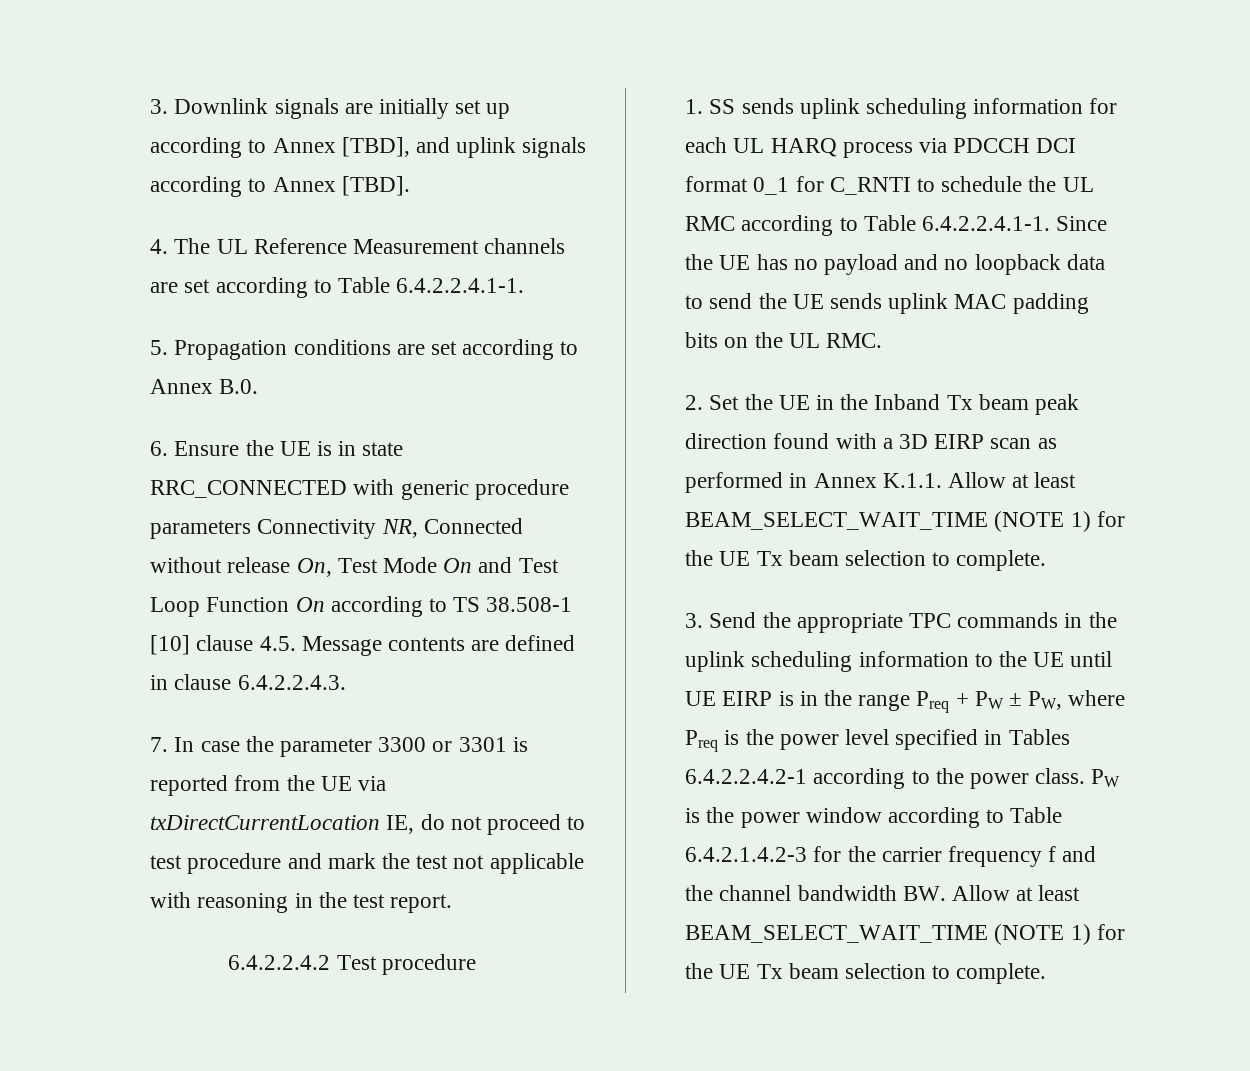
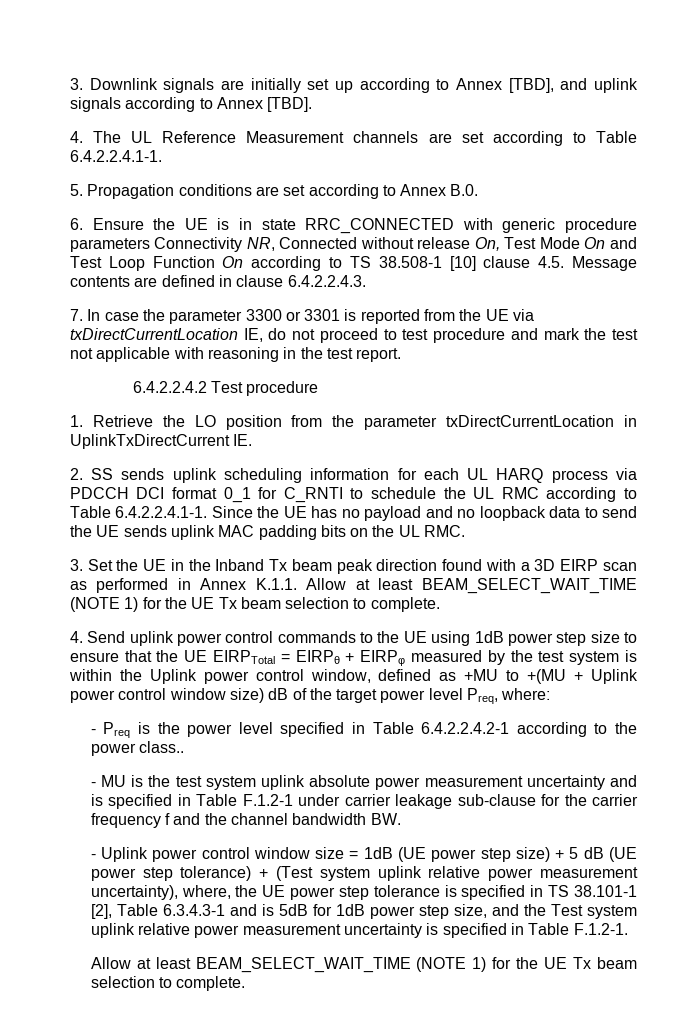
(704, 106) none -> [92,415,637,430] [69,434,253,449] [69,468,83,480] Retrieve the LO position from the parameter txDirectCurrentLocation in UplinkTxDirectCurrent IE. // 2.
[685,395,704,410] 2. -> [69,559,83,571] 3.
[685,612,1117,633] [685,651,1113,672] [685,690,1126,713] 3. Send the appropriate TPC commands in the uplink scheduling information to the UE until UE EIRP is in the range Preq + PW ± PW, where -> [69,631,637,646] [69,650,638,666] [68,669,639,684] [69,688,551,704] [90,729,96,734] 4. Send uplink power control commands to the UE using 1dB power step size to ensure that the UE EIRPTotal = EIRPθ + EIRPφ measured by the test system is within the Uplink power control window, defined as +MU to +(MU + Uplink power control window size) dB of the target power level Preq, where: // -
[1008,729,1070,745] Tables -> [372,722,414,734] Table
[1035,768,1121,787] [685,807,1063,828] [685,847,808,862] class. PW is the power window according to Table 6.4.2.1.4.2-3 -> [139,741,185,753] [90,775,637,790] [90,794,536,809] class.. // - MU is the test system uplink absolute power measurement uncertainty and is specified in Table F.1.2-1 under carrier leakage sub-clause
(946, 893) none -> [90,847,637,862] [90,866,638,881] [90,885,637,900] [90,904,637,919] [90,923,628,938] // - Uplink power control window size = 1dB (UE power step size) + 5 dB (UE power step tolerance) + (Test system uplink relative power measurement uncertainty), where, the UE power step tolerance is specified in TS 38.101-1 [2], Table 6.3.4.3-1 and is 5dB for 1dB power step size, and the Test system uplink relative power measurement uncertainty is specified in Table F.1.2-1. //

